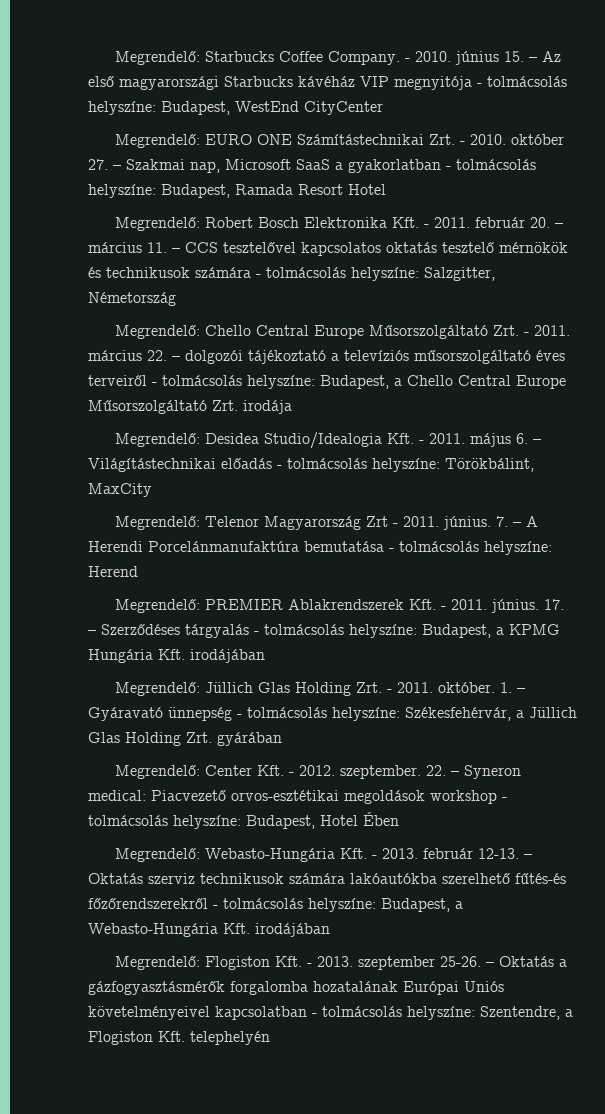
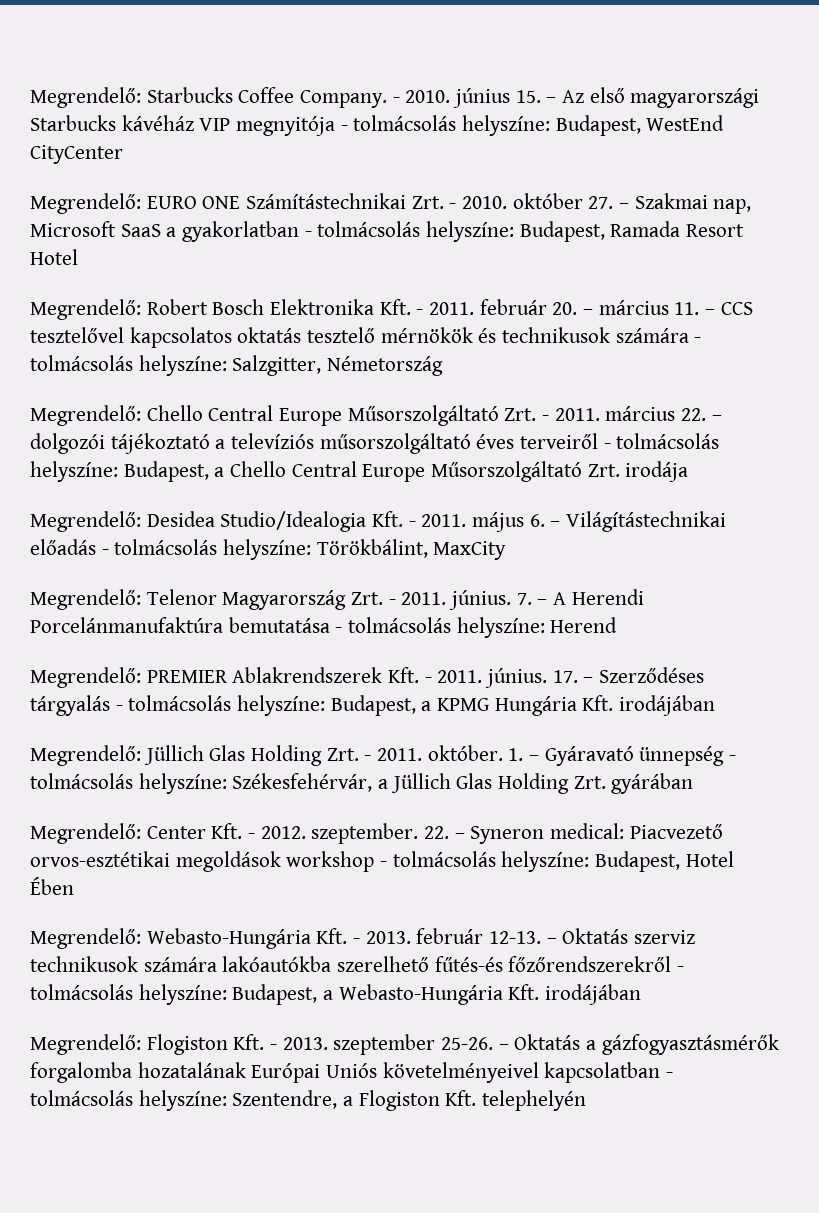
[366,516,389,527] Zrt -> [351,592,384,605] Zrt.

